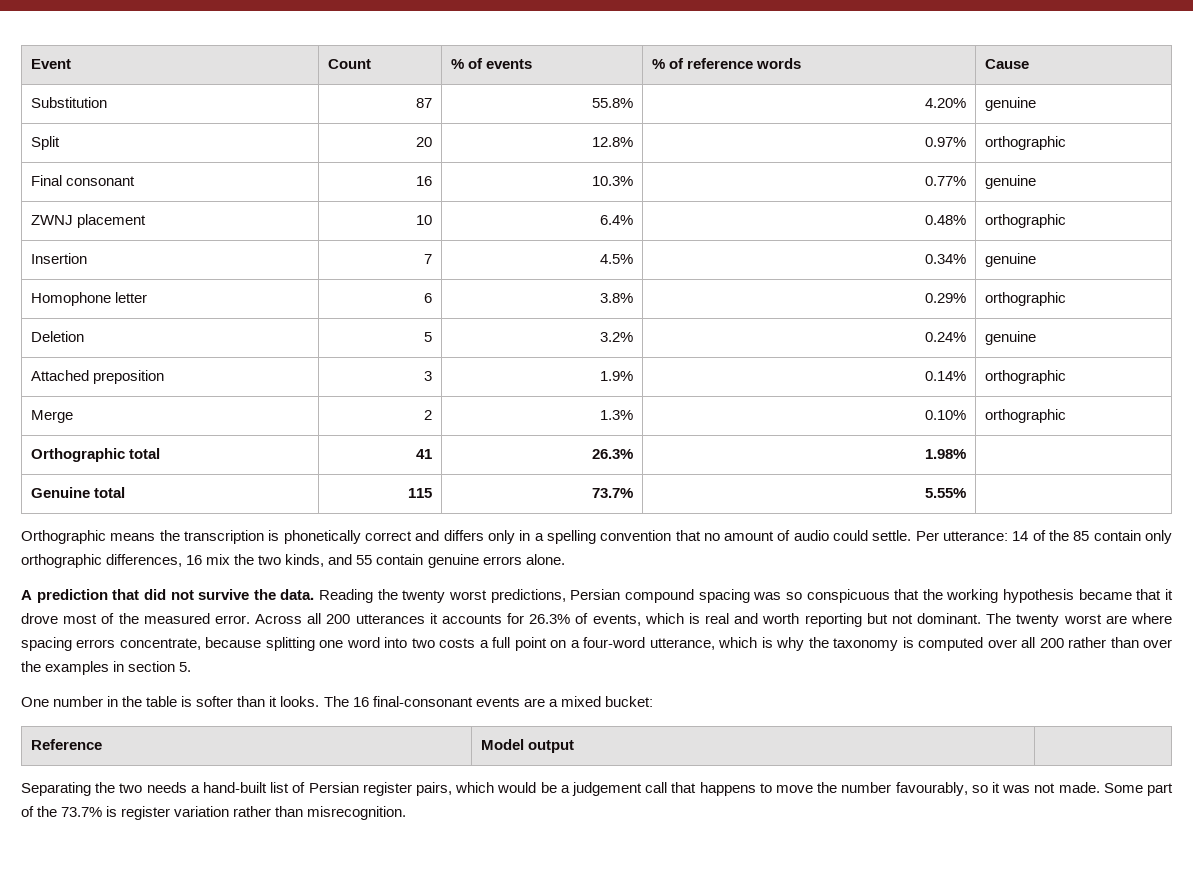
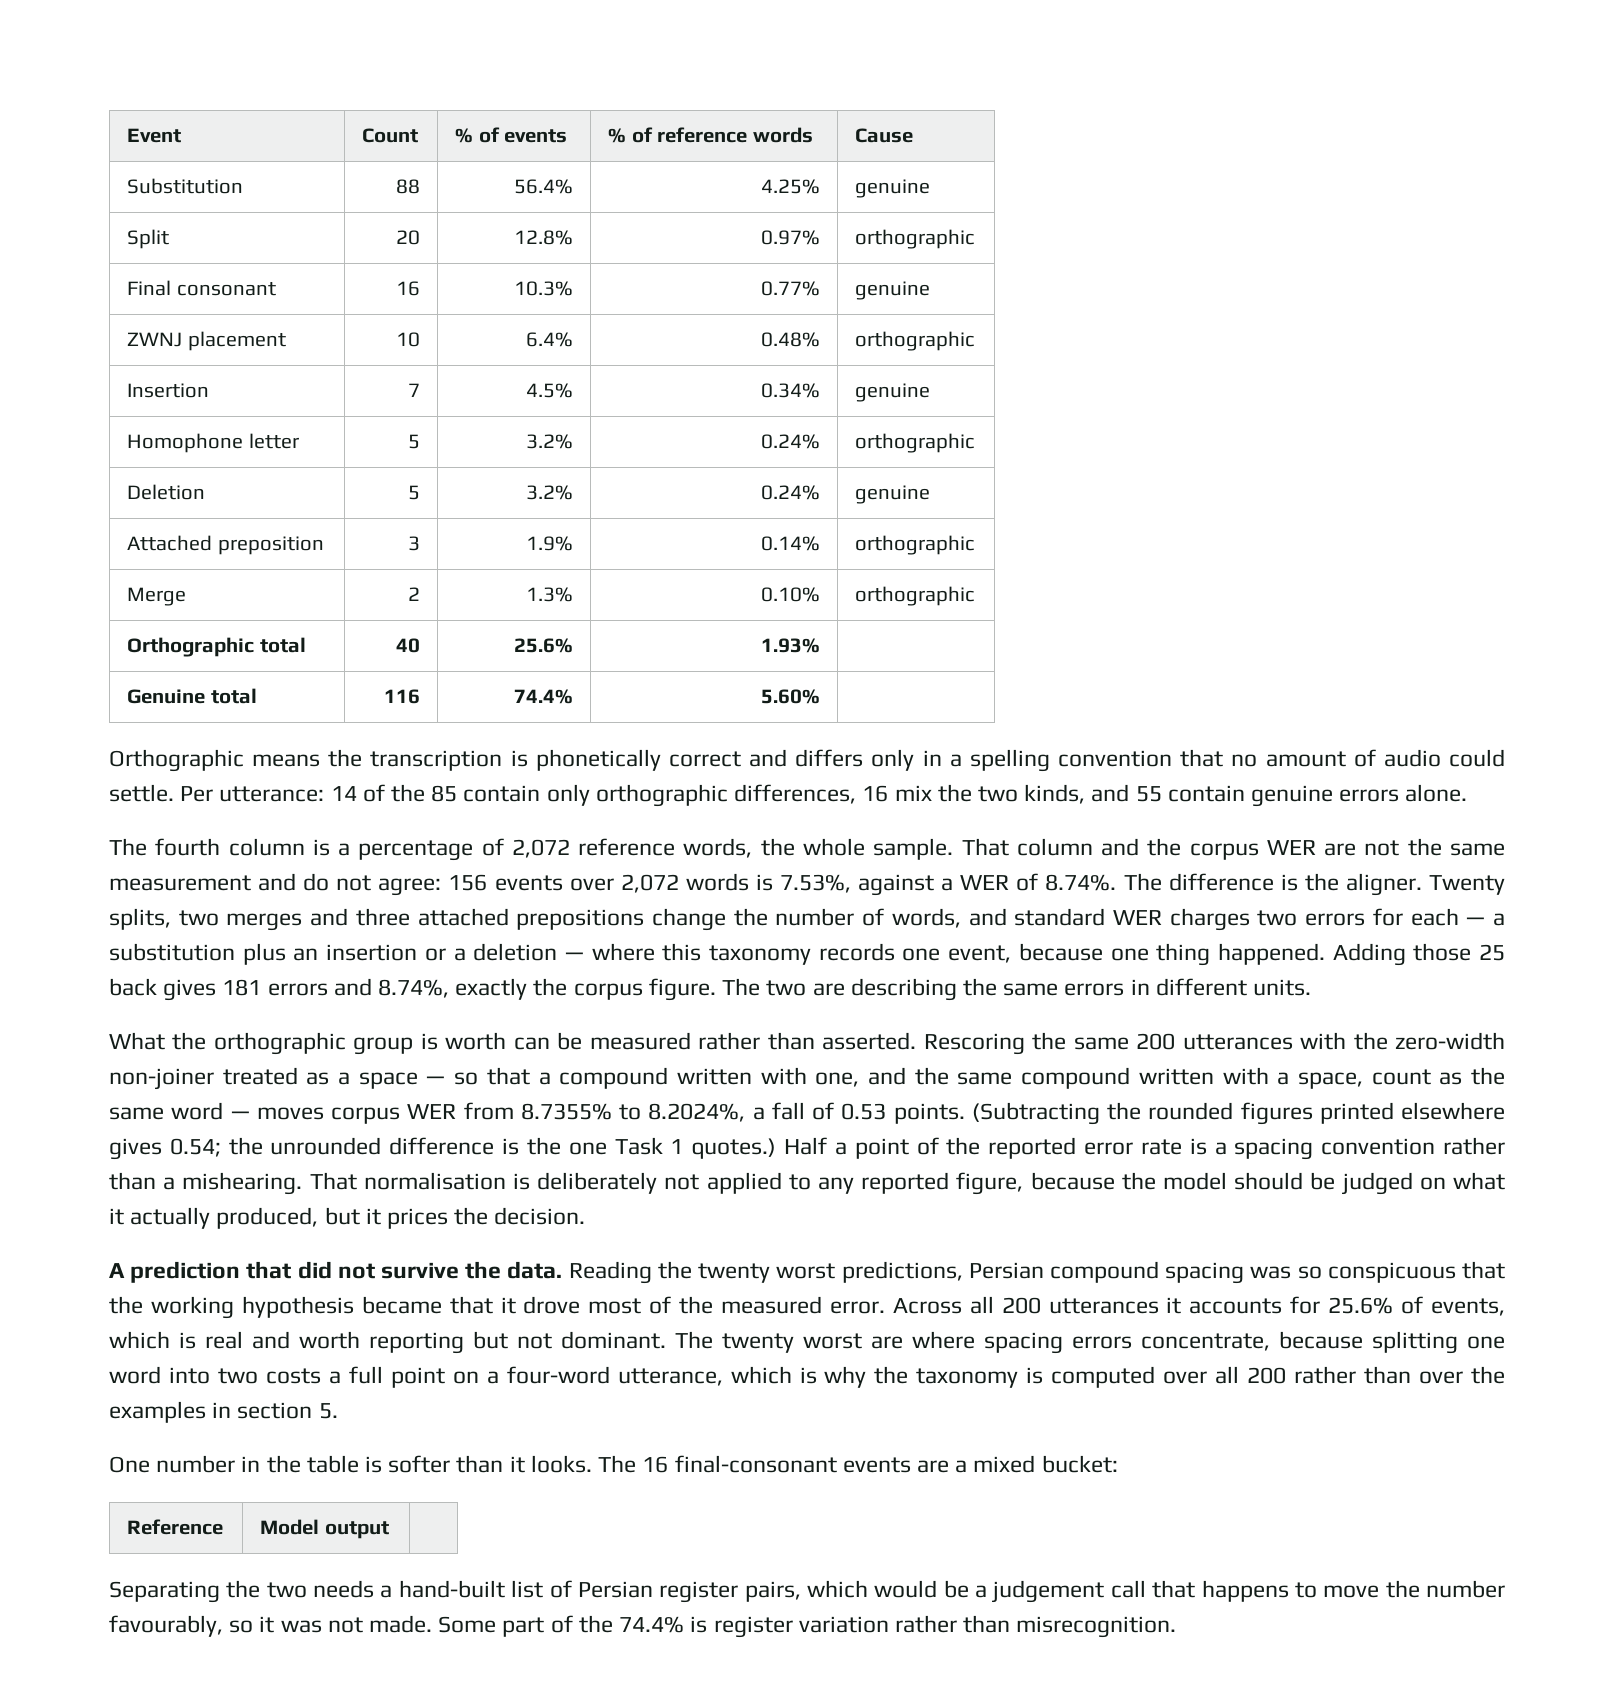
[415,98,432,108] [591,98,633,108] [924,98,966,108] 87 | 55.8% | 4.20% -> [395,179,420,194] [513,179,573,194] [760,179,820,194] 88 | 56.4% | 4.25%
[423,293,432,303] [599,293,633,303] [924,293,966,303] 6 | 3.8% | 0.29% -> [407,434,420,449] [525,434,573,449] [760,434,820,449] 5 | 3.2% | 0.24%
[415,449,432,459] [591,449,633,459] [924,449,966,459] 41 | 26.3% | 1.98% -> [395,638,420,653] [513,638,573,653] [760,638,820,653] 40 | 25.6% | 1.93%
[407,488,432,498] [591,488,633,498] [924,488,966,498] 115 | 73.7% | 5.55% -> [383,689,420,704] [513,689,573,704] [760,689,820,704] 116 | 74.4% | 5.60%
(565, 559) none -> [109,838,1505,861] [109,873,1505,896] [109,908,1505,931] [109,943,1506,966] [109,978,1311,1001] [109,1032,1505,1055] [109,1067,1505,1090] [109,1102,1505,1125] [109,1137,1506,1160] [109,1172,1506,1195] [109,1207,586,1229] // The fourth column is a percentage of 2,072 reference words, the whole sample. That column and the corpus WER are not the same measurement and do not agree: 156 events over 2,072 words is 7.53%, against a WER of 8.74%. The difference is the aligner. Twenty splits, two merges and three attached prepositions change the number of words, and standard WER charges two errors for each — a substitution plus an insertion or a deletion — where this taxonomy records one event, because one thing happened. Adding those 25 back gives 181 errors and 8.74%, exactly the corpus figure. The two are describing the same errors in different units. // What the orthographic group is worth can be measured rather than asserted. Rescoring the same 200 utterances with the zero-width non-joiner treated as a space — so that a compound written with one, and the same compound written with a space, count as the same word — moves corpus WER from 8.7355% to 8.2024%, a fall of 0.53 points. (Subtracting the rounded figures printed elsewhere gives 0.54; the unrounded difference is the one Task 1 quotes.) Half a point of the reported error rate is a spacing convention rather than a mishearing. That normalisation is deliberately not applied to any reported figure, because the model should be judged on what it actually produced, but it prices the decision.
[529,614,571,624] 26.3% -> [1328,1297,1394,1314] 25.6%
[61,807,103,817] 73.7% -> [619,1616,685,1633] 74.4%

